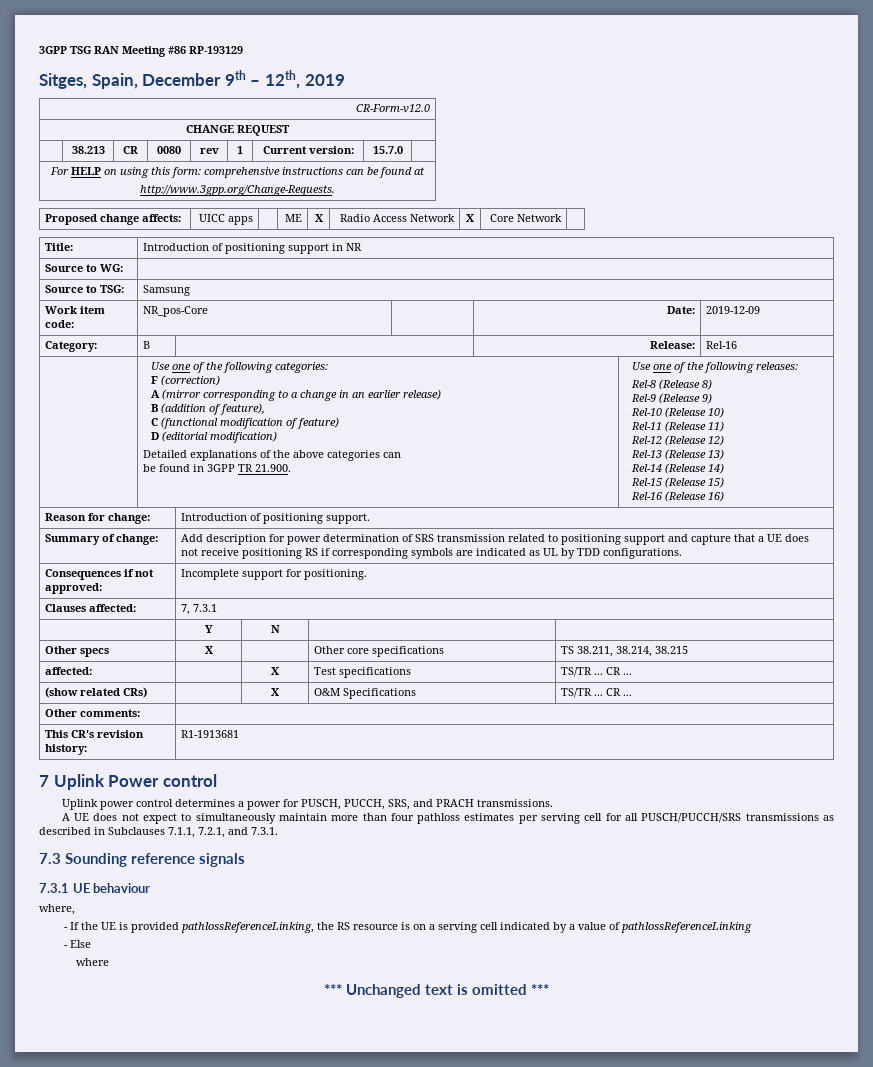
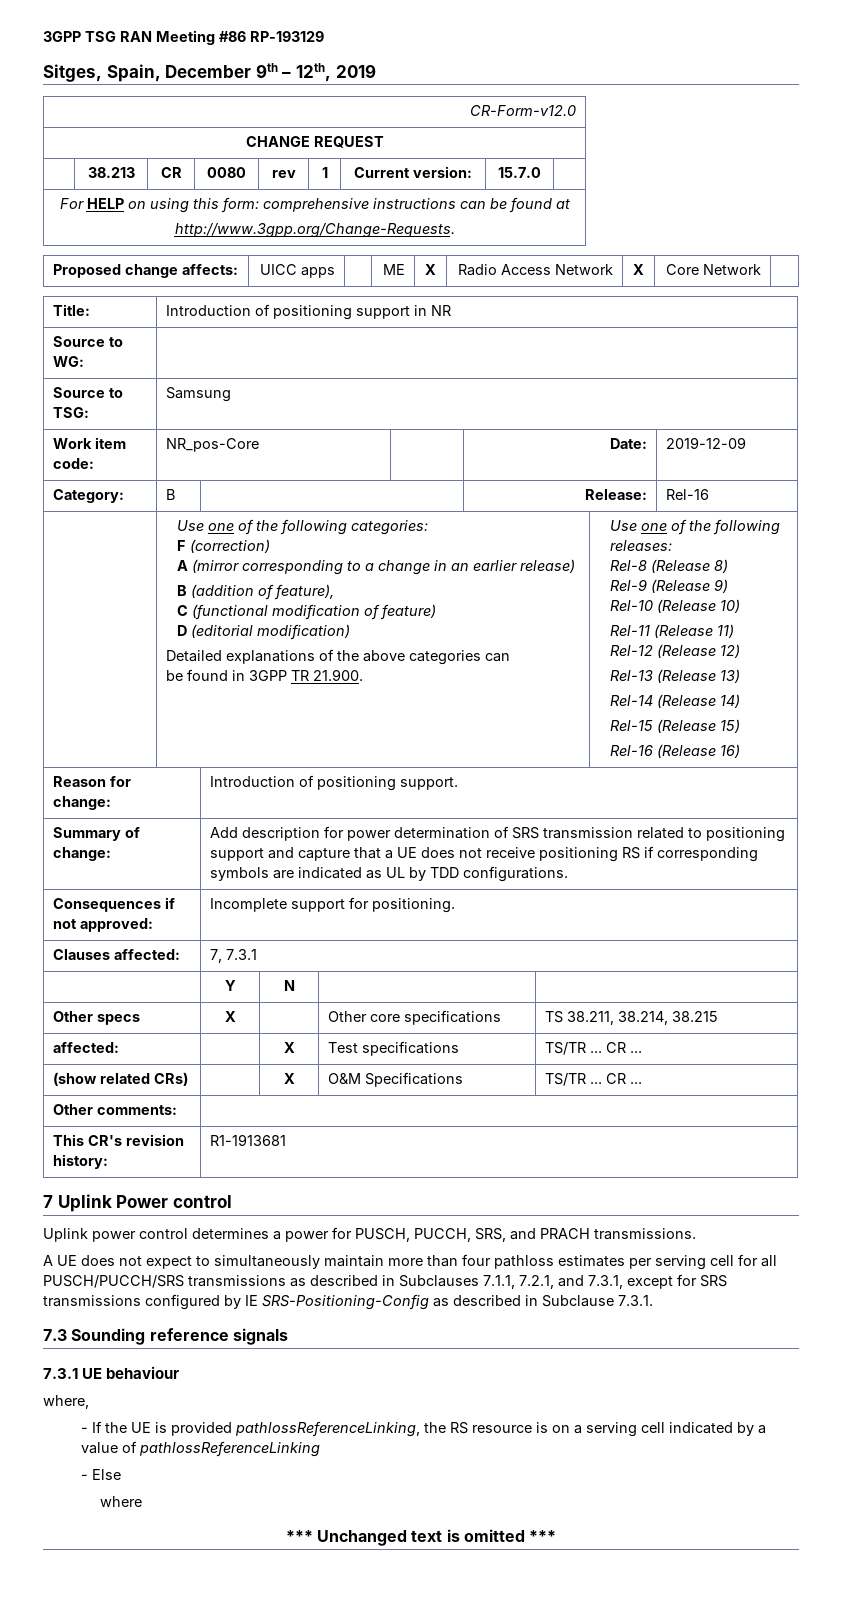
(248, 831) none -> [588,1274,727,1289] [43,1294,614,1310] 7.3.1, except for SRS transmissions configured by IE SRS-Positioning-Config as described in Subclause

